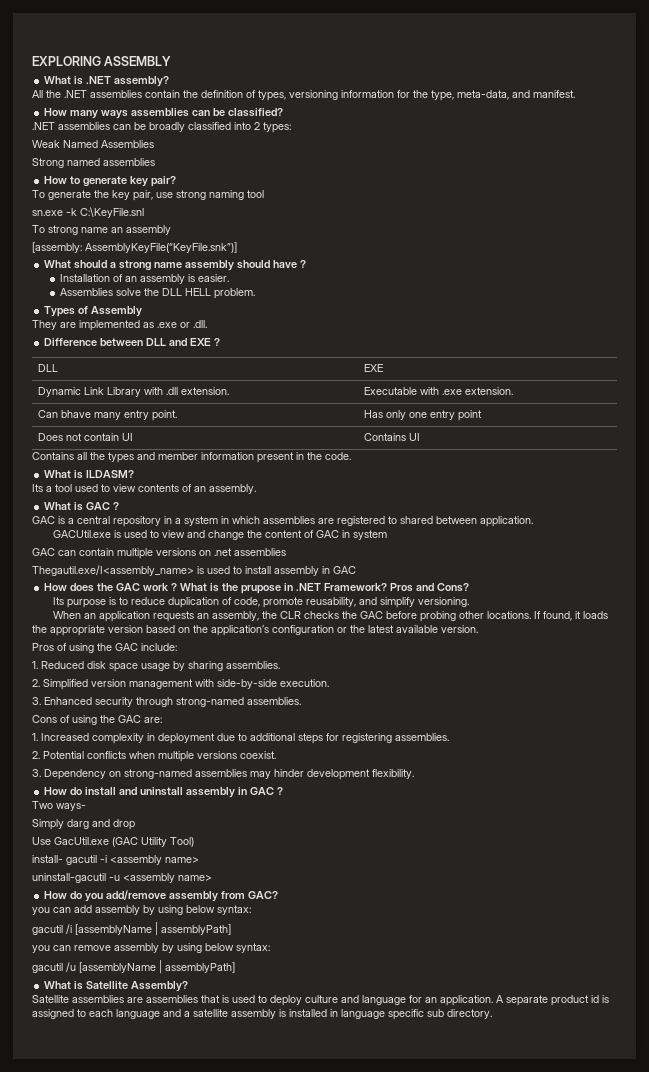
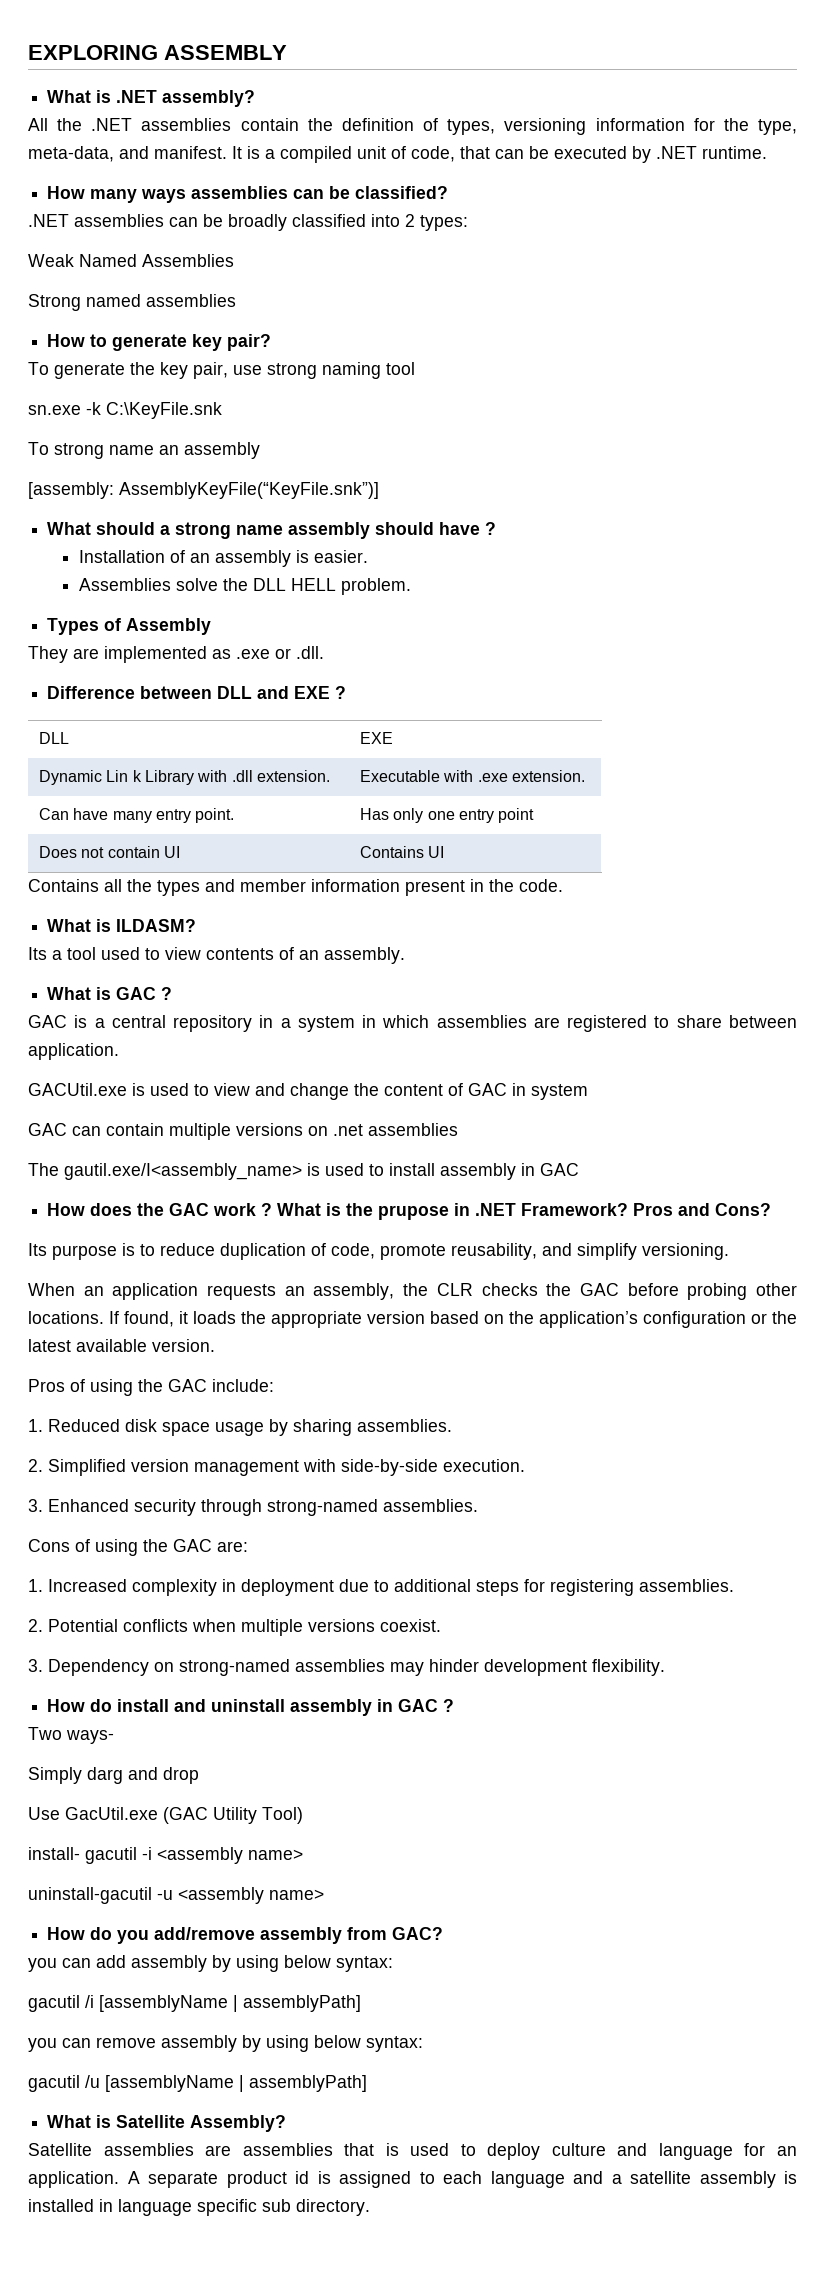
(575, 94) none -> [232,146,767,163] It is a compiled unit of code, that can be executed by .NET runtime.
[80,207,144,218] C:\KeyFile.snl -> [106,402,222,419] C:\KeyFile.snk
[83,387,104,395] Link -> [106,770,142,782] Lin k
[60,410,91,418] bhave -> [73,808,109,820] have
[400,516,433,524] shared -> [676,1015,722,1028] share
[32,565,194,576] Thegautil.exe/I<assembly_name> -> [28,1163,302,1180] The gautil.exe/I<assembly_name>

